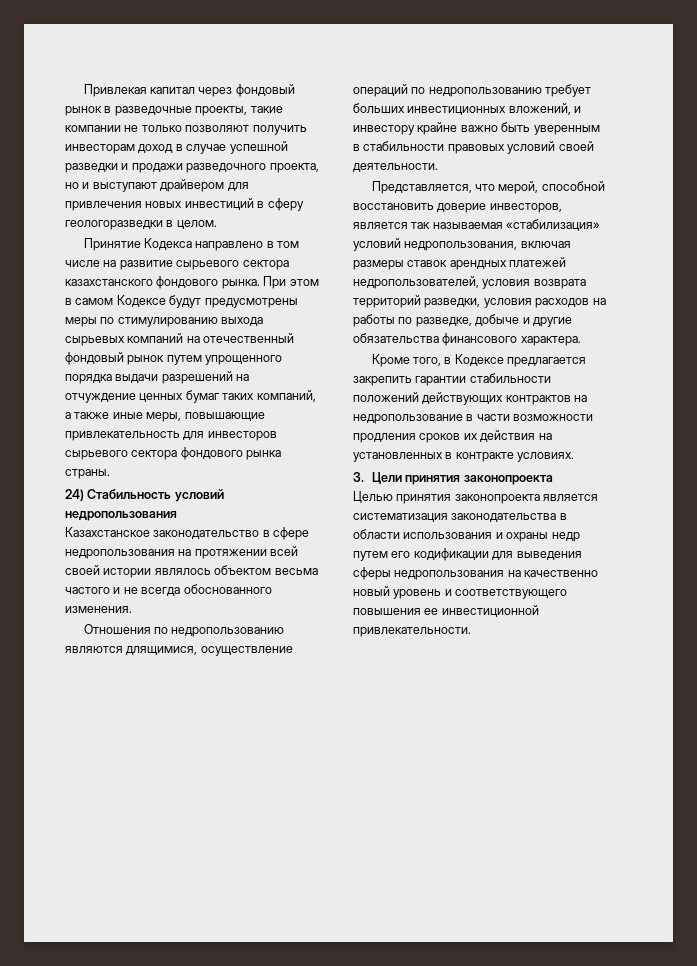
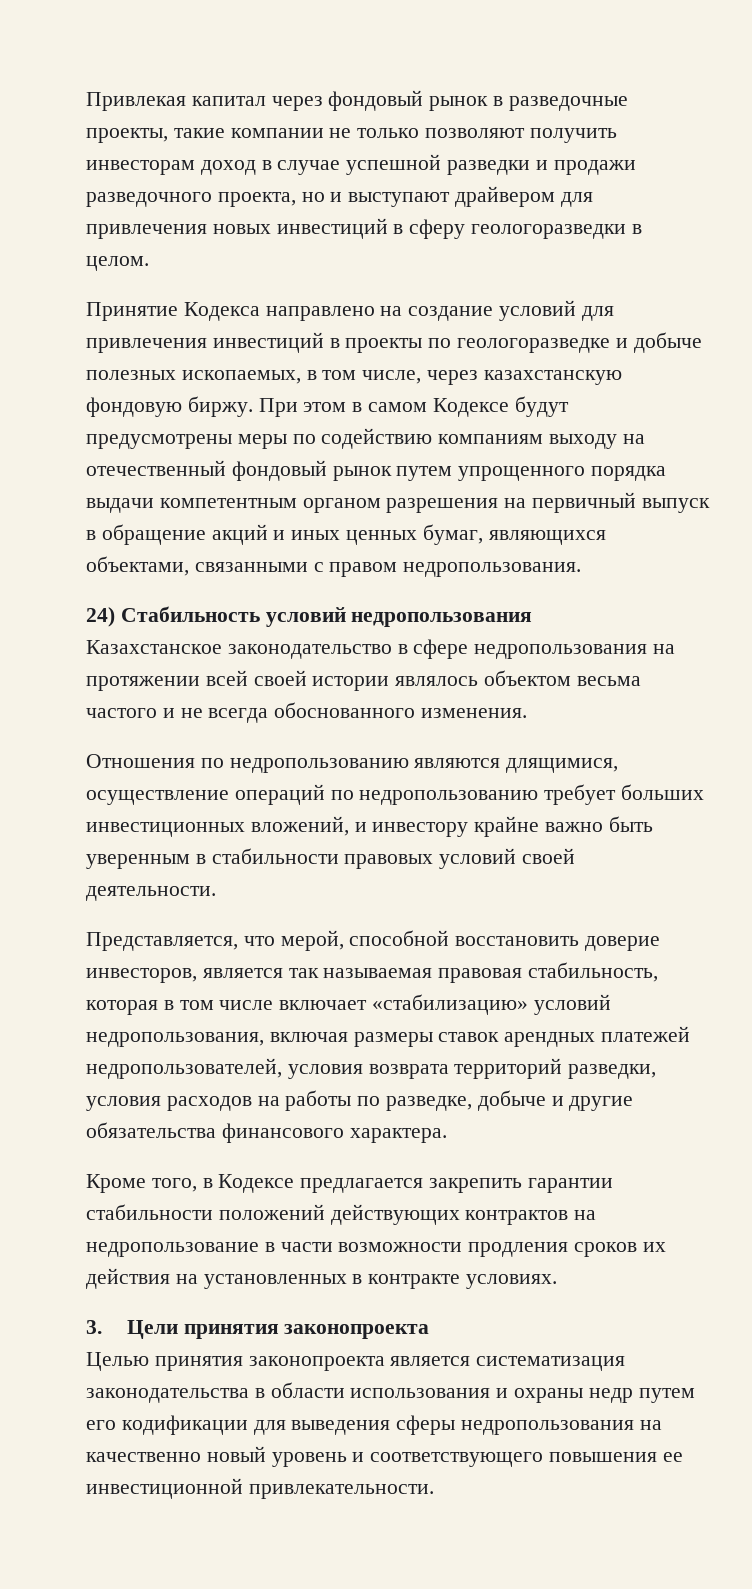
[266,241,300,248] [65,260,289,270] [65,276,260,289] в том числе на развитие сырьевого сектора казахстанского фондового рынка. -> [380,300,614,321] [86,332,702,353] [86,370,622,385] [86,396,253,417] на создание условий для привлечения инвестиций в проекты по геологоразведке и добыче полезных ископаемых, в том числе, через казахстанскую фондовую биржу.
[117,317,264,327] [65,333,184,346] стимулированию выхода сырьевых компаний -> [321,428,618,449] содействию компаниям выходу
[161,371,250,384] [65,390,316,403] [65,412,265,422] [65,431,277,441] [65,447,282,460] [65,469,110,479] разрешений на отчуждение ценных бумаг таких компаний, а также иные меры, повышающие привлекательность для инвесторов сырьевого сектора фондового рынка страны. -> [159,492,710,513] [86,524,606,545] [86,556,582,577] компетентным органом разрешения на первичный выпуск в обращение акций и иных ценных бумаг, являющихся объектами, связанными с правом недропользования.
[506,219,601,231] «стабилизация» -> [438,962,659,983] [86,994,529,1015] правовая стабильность, которая в том числе включает «стабилизацию»

